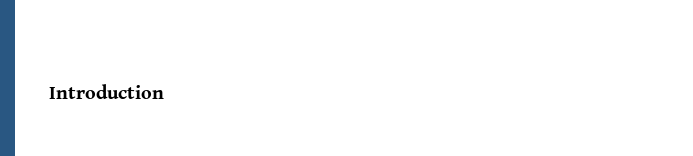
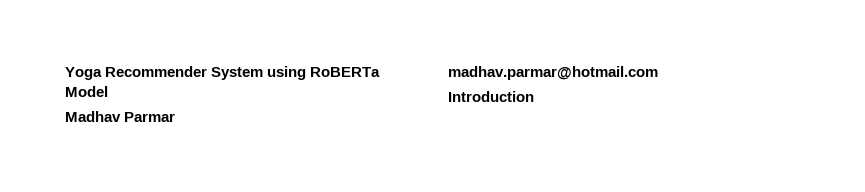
(49, 91) none -> [65,66,381,80] [65,86,108,97] [65,111,176,122] [448,66,658,80] Yoga Recommender System using RoBERTa Model // Madhav Parmar // madhav.parmar@hotmail.com //

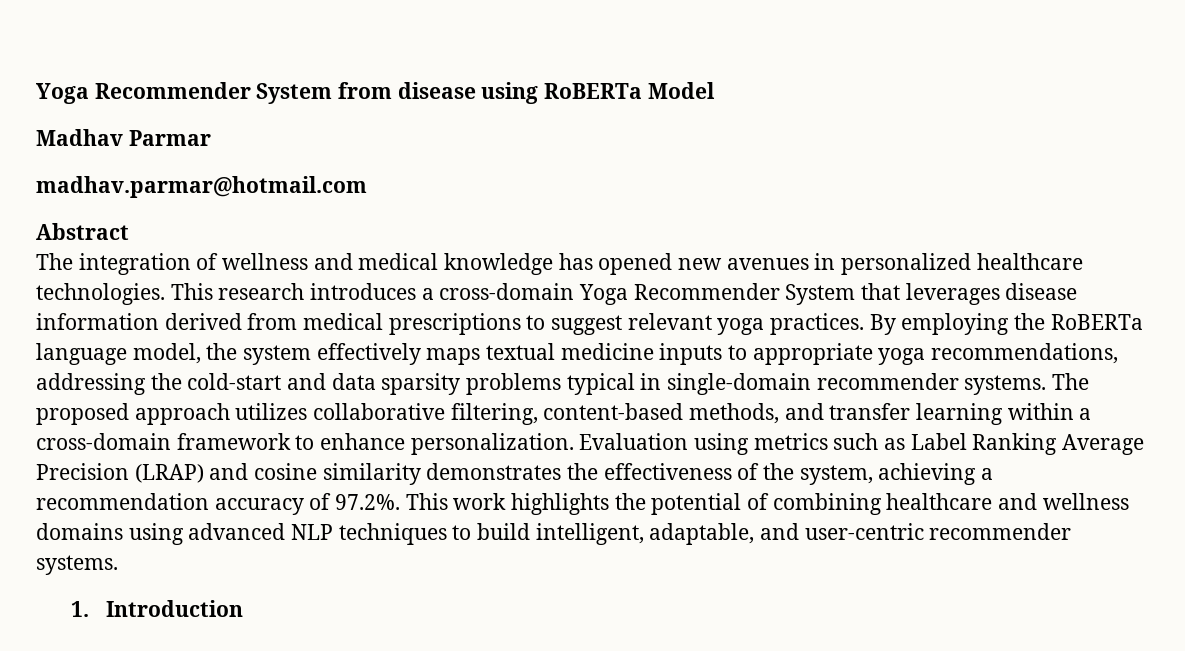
[65,66,264,80] Yoga Recommender System -> [36,82,476,104] Yoga Recommender System from disease
(658, 73) none -> [36,223,129,240] [36,253,1083,275] [36,283,1078,305] [36,313,1143,335] [36,343,1119,365] [36,373,1090,395] [36,403,1092,425] [36,433,1145,455] [36,463,994,485] [36,493,1129,515] [36,523,1072,545] [36,555,118,575] [71,601,90,617] Abstract // The integration of wellness and medical knowledge has opened new avenues in personalized healthcare technologies. This research introduces a cross-domain Yoga Recommender System that leverages disease information derived from medical prescriptions to suggest relevant yoga practices. By employing the RoBERTa language model, the system effectively maps textual medicine inputs to appropriate yoga recommendations, addressing the cold-start and data sparsity problems typical in single-domain recommender systems. The proposed approach utilizes collaborative filtering, content-based methods, and transfer learning within a cross-domain framework to enhance personalization. Evaluation using metrics such as Label Ranking Average Precision (LRAP) and cosine similarity demonstrates the effectiveness of the system, achieving a recommendation accuracy of 97.2%. This work highlights the potential of combining healthcare and wellness domains using advanced NLP techniques to build intelligent, adaptable, and user-centric recommender systems. // 1.

